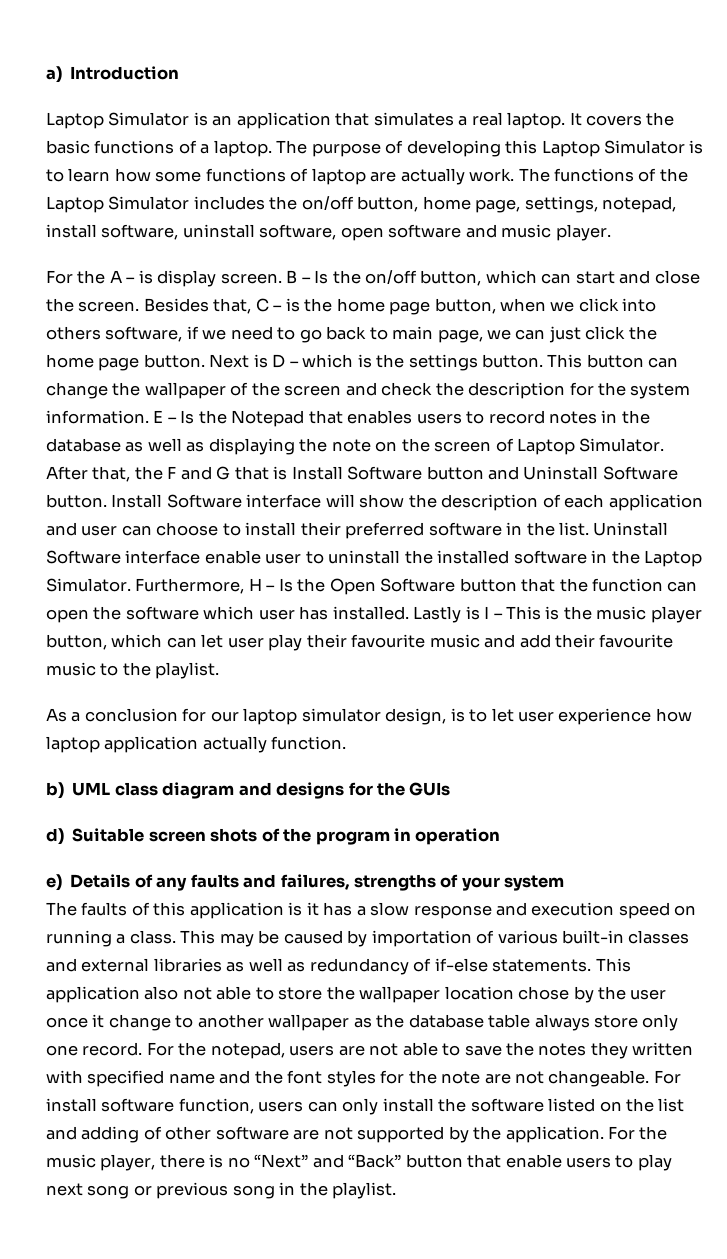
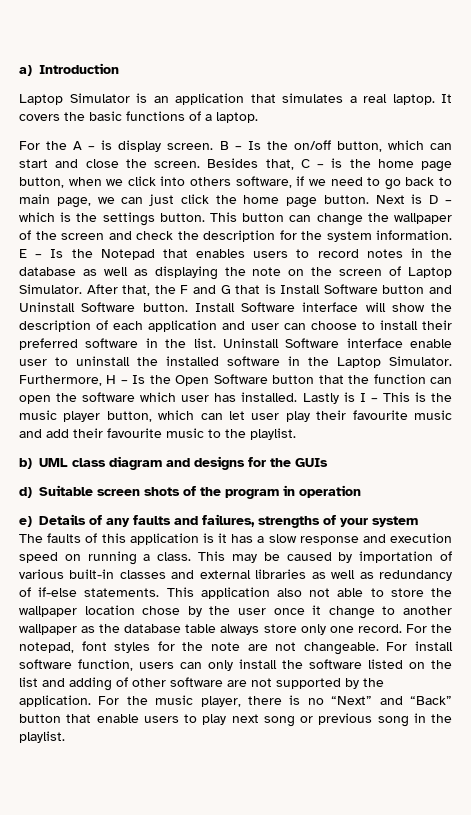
[276,140,704,157] [46,168,688,185] [46,196,677,213] [46,224,611,241] The purpose of developing this Laptop Simulator is to learn how some functions of laptop are actually work. The functions of the Laptop Simulator includes the on/off button, home page, settings, notepad, install software, uninstall software, open software and music player. -> (258, 117) none
[46,708,692,725] [46,736,347,753] // As a conclusion for our laptop simulator design, is to let user experience how laptop application actually function. -> (296, 434) none
[289,1042,694,1059] [46,1070,283,1087] users are not able to save the notes they written with specified name and the -> (74, 647) none

